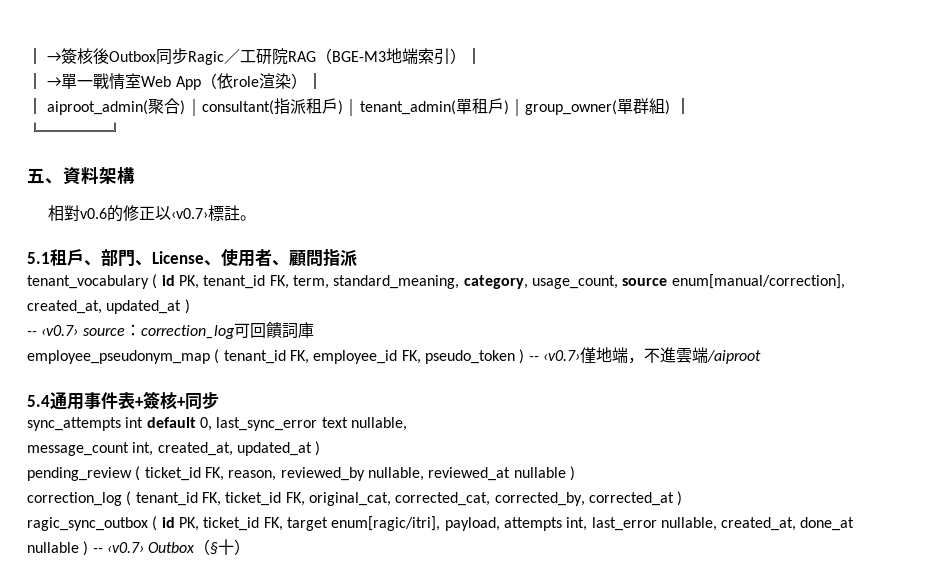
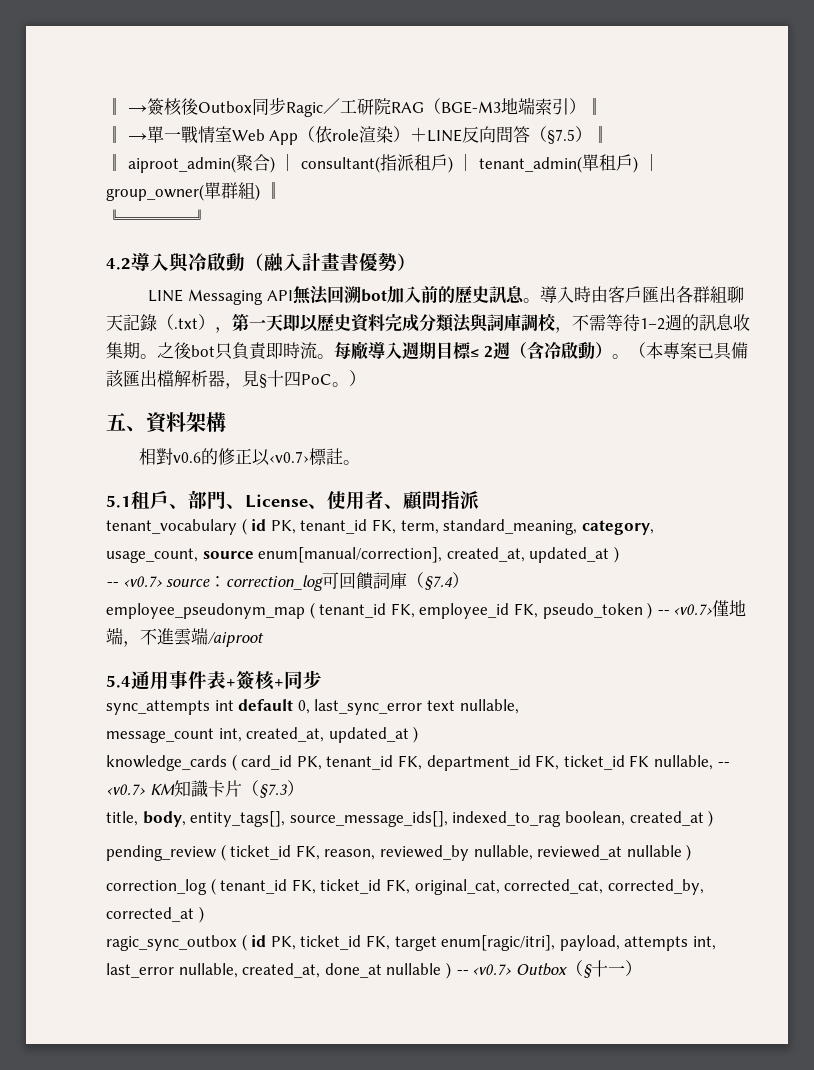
(307, 81) none -> [410,126,593,144] ＋LINE反向問答（§7.5）
(123, 129) none -> [106,252,416,273] [148,285,744,305] [106,313,750,333] [106,341,748,360] [106,370,366,389] // 4.2導入與冷啟動（融入計畫書優勢） // LINE Messaging API無法回溯bot加入前的歷史訊息。導入時由客戶匯出各群組聊天記錄（.txt），第一天即以歷史資料完成分類法與詞庫調校，不需等待1–2週的訊息收集期。之後bot只負責即時流。每廠導入週期目標≤ 2週（含冷啟動）。（本專案已具備該匯出檔解析器，見§十四PoC。）
(314, 330) none -> [407,572,470,590] （§7.4）
(321, 448) none -> [106,754,731,771] [106,780,304,798] [106,810,714,827] // knowledge_cards ( card_id PK, tenant_id FK, department_id FK, ticket_id FK nullable, -- ‹v0.7› KM知識卡片（§7.3） // title, body, entity_tags[], source_message_ids[], indexed_to_rag boolean, created_at )
(235, 547) none -> [607,965,625,975] 一

